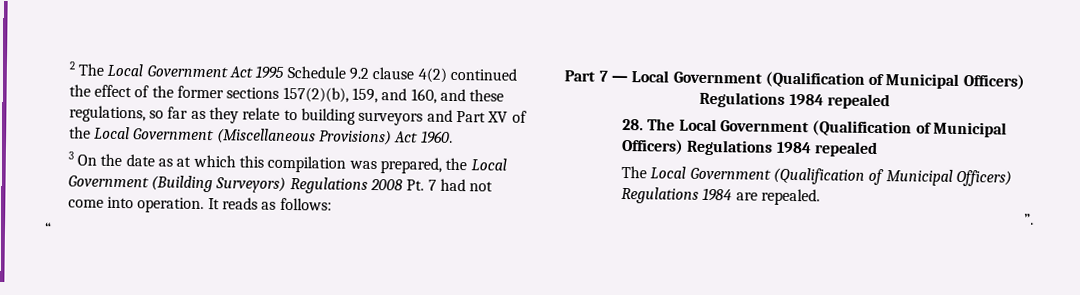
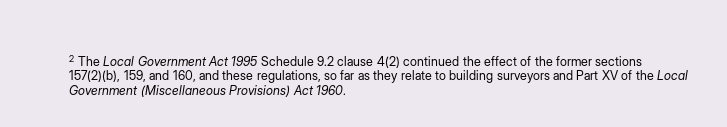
[67,151,507,174] [67,175,494,194] [67,196,332,214] [44,222,52,235] [564,70,1025,90] [699,91,890,110] [622,118,1007,138] [621,138,878,157] [621,165,1012,187] [621,186,820,206] [1024,213,1034,225] // 3 On the date as at which this compilation was prepared, the Local Government (Building Surveyors) Regulations 2008 Pt. 7 had not come into operation. It reads as follows: // “ // Part 7 — Local Government (Qualification of Municipal Officers) Regulations 1984 repealed // 28. The Local Government (Qualification of Municipal Officers) Regulations 1984 repealed // The Local Government (Qualification of Municipal Officers) Regulations 1984 are repealed. // ”. -> (346, 90) none

